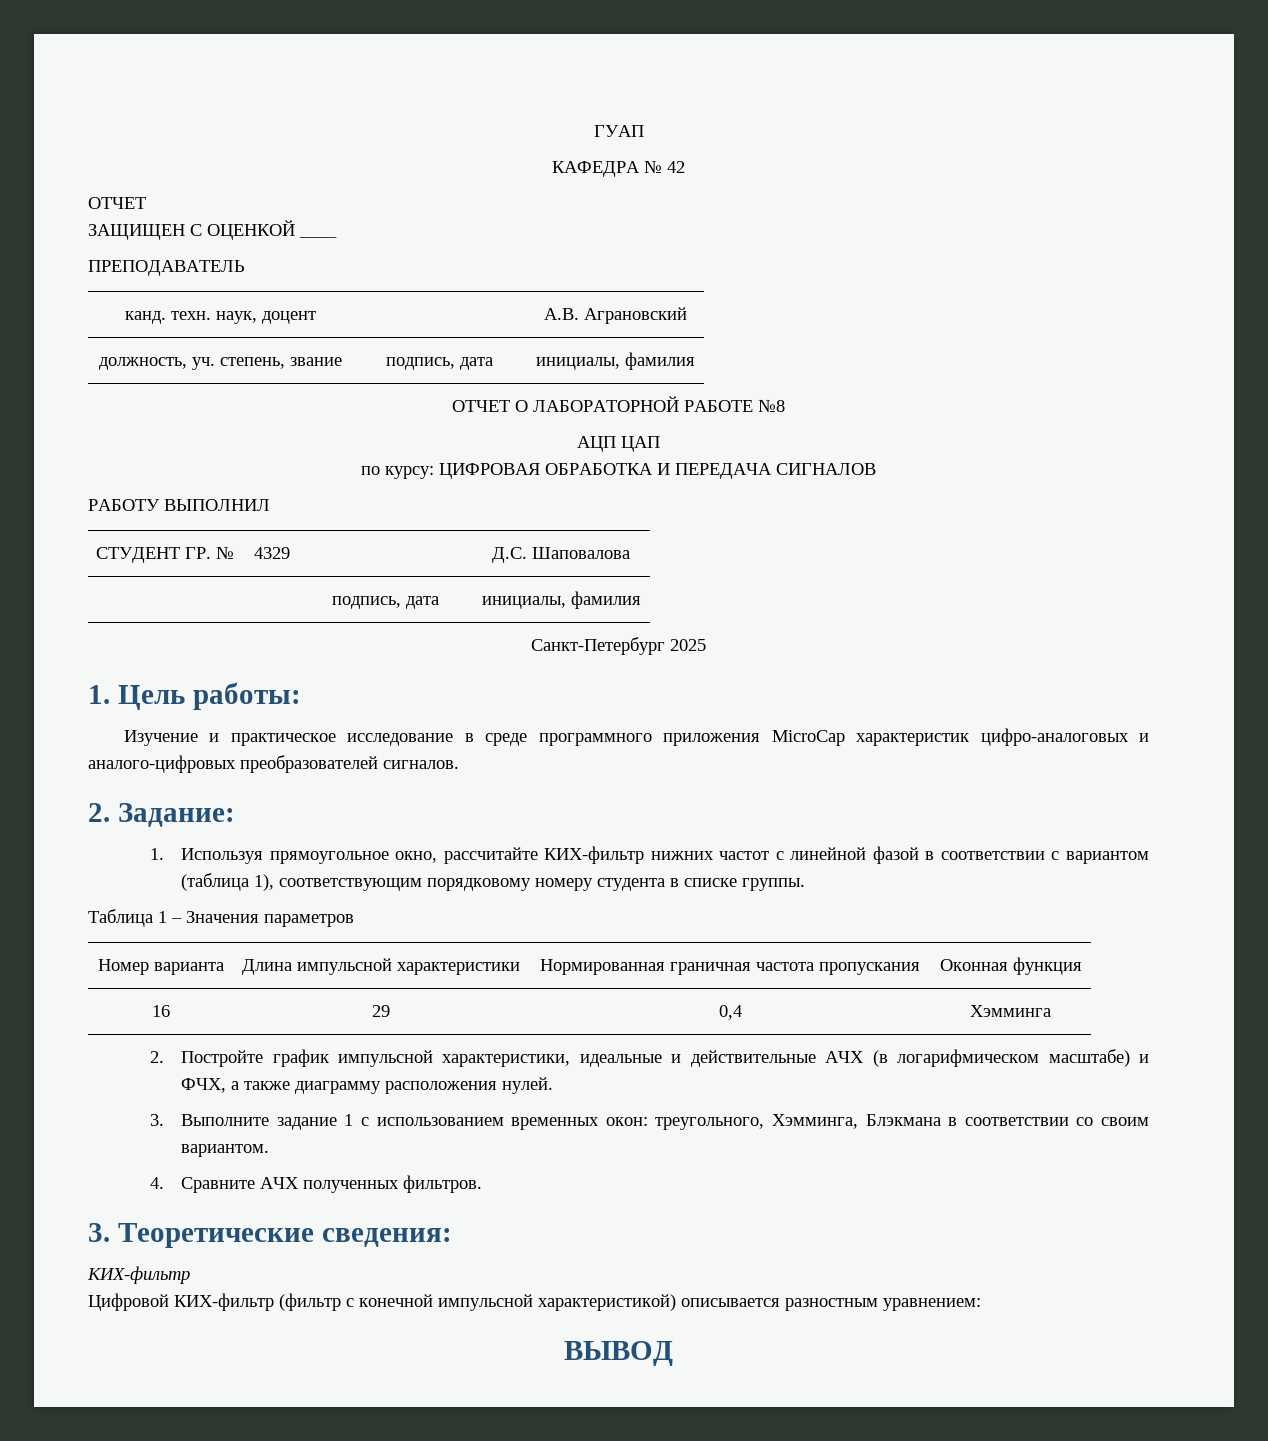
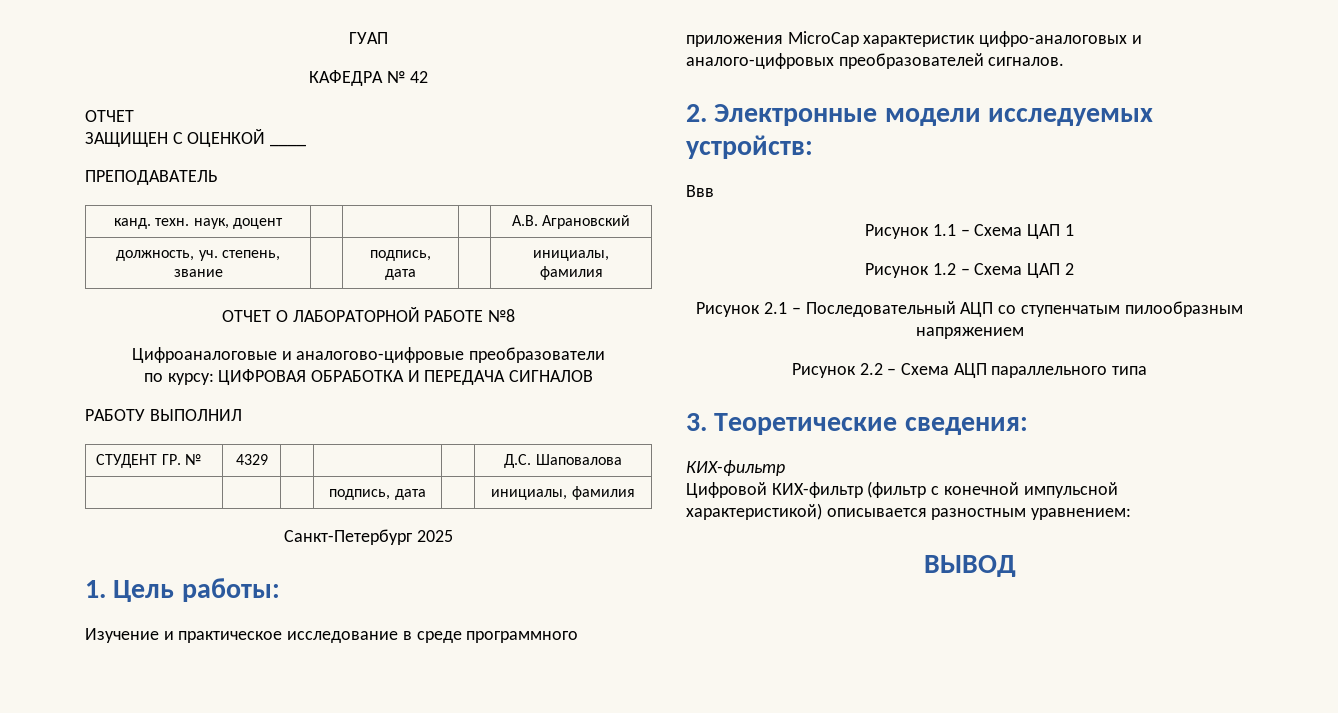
[577,436,660,452] АЦП ЦАП -> [131,347,606,363] Цифроаналоговые и аналогово-цифровые преобразователи
[117,803,235,827] [150,846,1150,864] [181,873,806,891] [88,909,354,927] [97,959,224,975] [242,958,520,975] [540,959,920,975] [939,957,1082,975] [151,1005,170,1017] [372,1005,390,1017] [718,1005,742,1020] [970,1005,1051,1017] [150,1049,1149,1067] [181,1077,554,1094] [150,1114,1150,1130] [181,1144,270,1157] [150,1175,483,1193] Задание: // 1. Используя прямоугольное окно, рассчитайте КИХ-фильтр нижних частот с линейной фазой в соответствии с вариантом (таблица 1), соответствующим порядковому номеру студента в списке группы. // Таблица 1 – Значения параметров // Номер варианта | Длина импульсной характеристики | Нормированная граничная частота пропускания | Оконная функция // 16 | 29 | 0,4 | Хэмминга // 2. Постройте график импульсной характеристики, идеальные и действительные АЧХ (в логарифмическом масштабе) и ФЧХ, а также диаграмму расположения нулей. // 3. Выполните задание 1 с использованием временных окон: треугольного, Хэмминга, Блэкмана в соответствии со своим вариантом. // 4. Сравните АЧХ полученных фильтров. -> [714,104,1154,126] [686,135,813,159] [686,185,714,197] [865,224,1074,239] [865,263,1074,278] [696,301,1243,317] [915,327,1024,339] [791,363,1148,378] Электронные модели исследуемых устройств: // Ввв // Рисунок 1.1 – Схема ЦАП 1 // Рисунок 1.2 – Схема ЦАП 2 // Рисунок 2.1 – Последовательный АЦП со ступенчатым пилообразным напряжением // Рисунок 2.2 – Схема АЦП параллельного типа

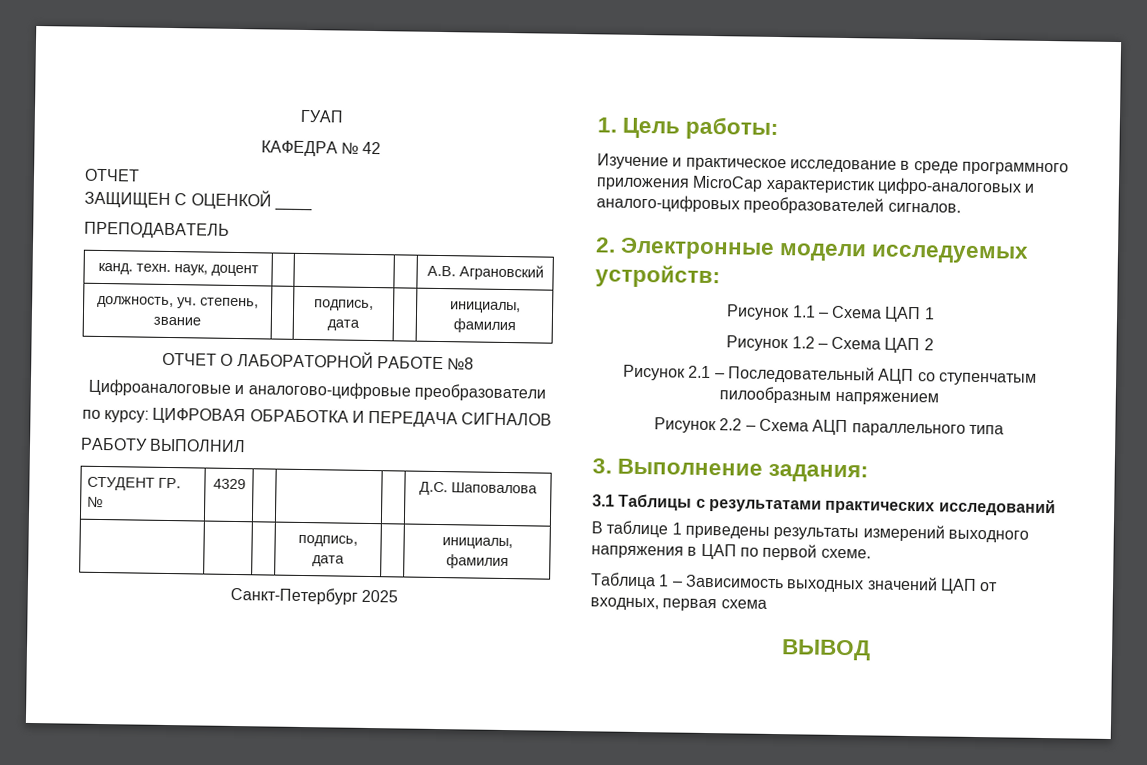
[686,185,714,197] // Ввв -> (721, 276) none
[714,413,1028,435] [686,460,785,476] [686,481,1118,498] [686,503,1132,520] Теоретические сведения: // КИХ-фильтр // Цифровой КИХ-фильтр (фильтр с конечной импульсной характеристикой) описывается разностным уравнением: -> [617,458,870,483] [592,493,1056,517] [591,520,1029,543] [591,543,871,561] [590,572,999,594] [590,597,767,612] Выполнение задания: // 3.1 Таблицы с результатами практических исследований // В таблице 1 приведены результаты измерений выходного напряжения в ЦАП по первой схеме. // Таблица 1 – Зависимость выходных значений ЦАП от входных, первая схема

